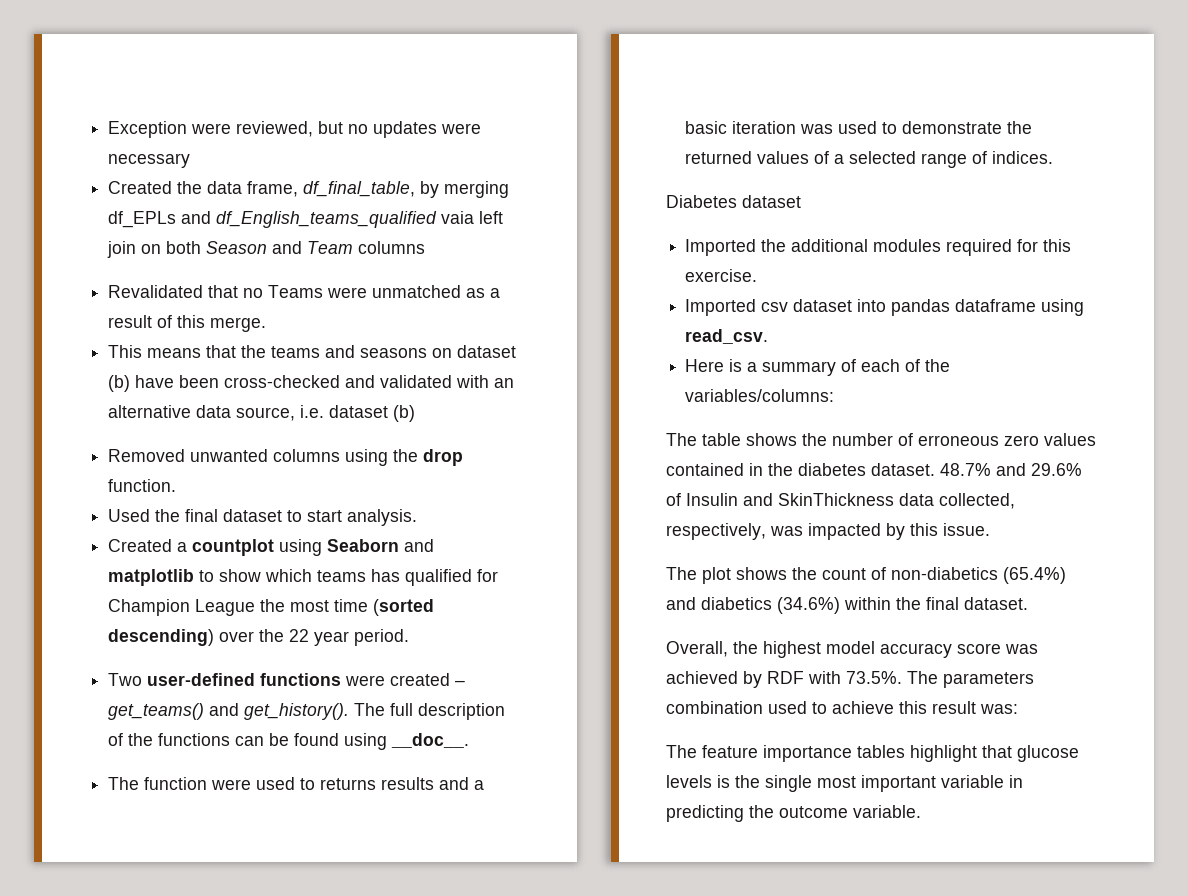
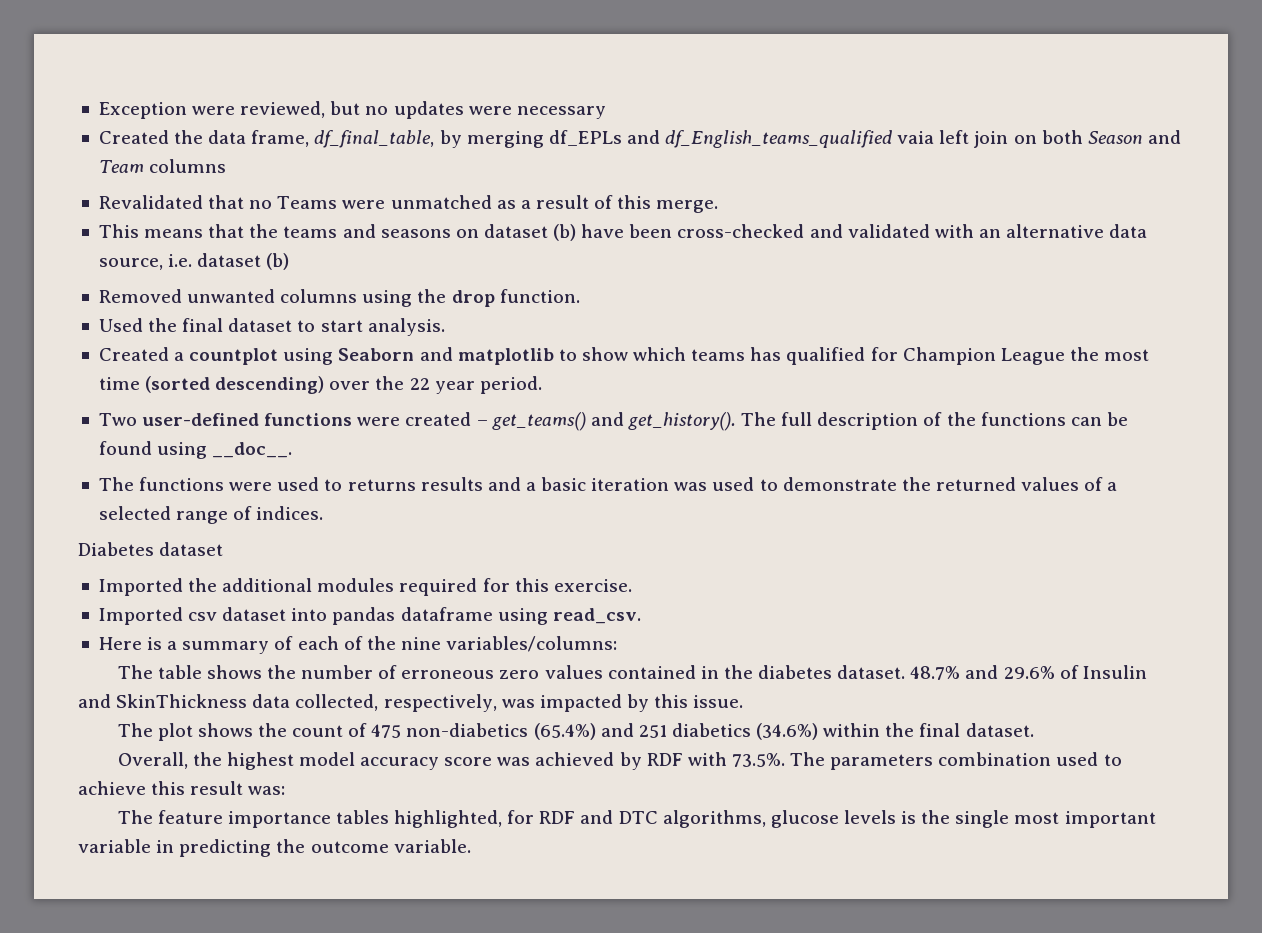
[144,777,208,790] function -> [139,477,225,491] functions
(951, 365) none -> [400,637,441,650] nine
(886, 573) none -> [371,724,402,738] 475
(696, 603) none -> [638,725,667,738] 251
[910,745,1012,762] highlight that -> [394,810,766,828] highlighted, for RDF and DTC algorithms,

